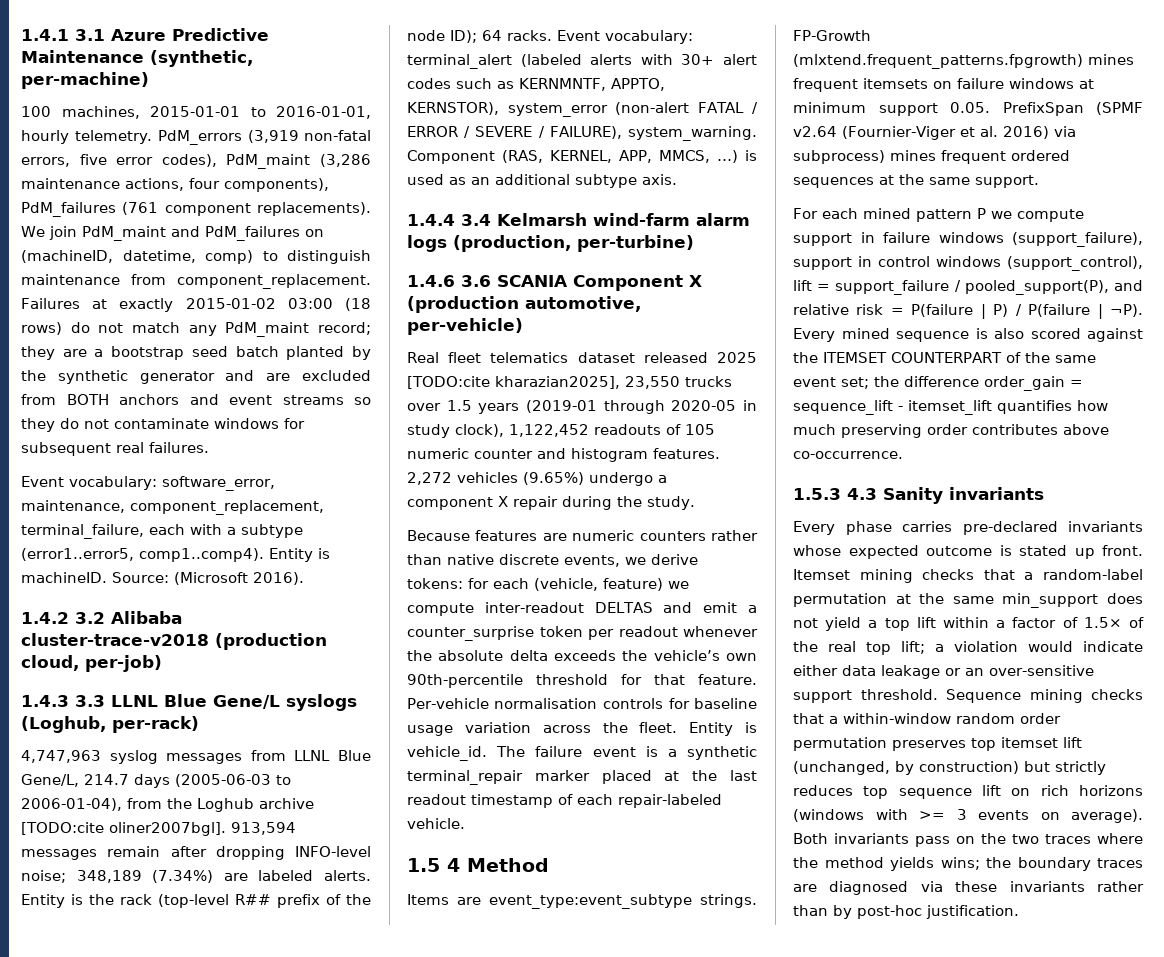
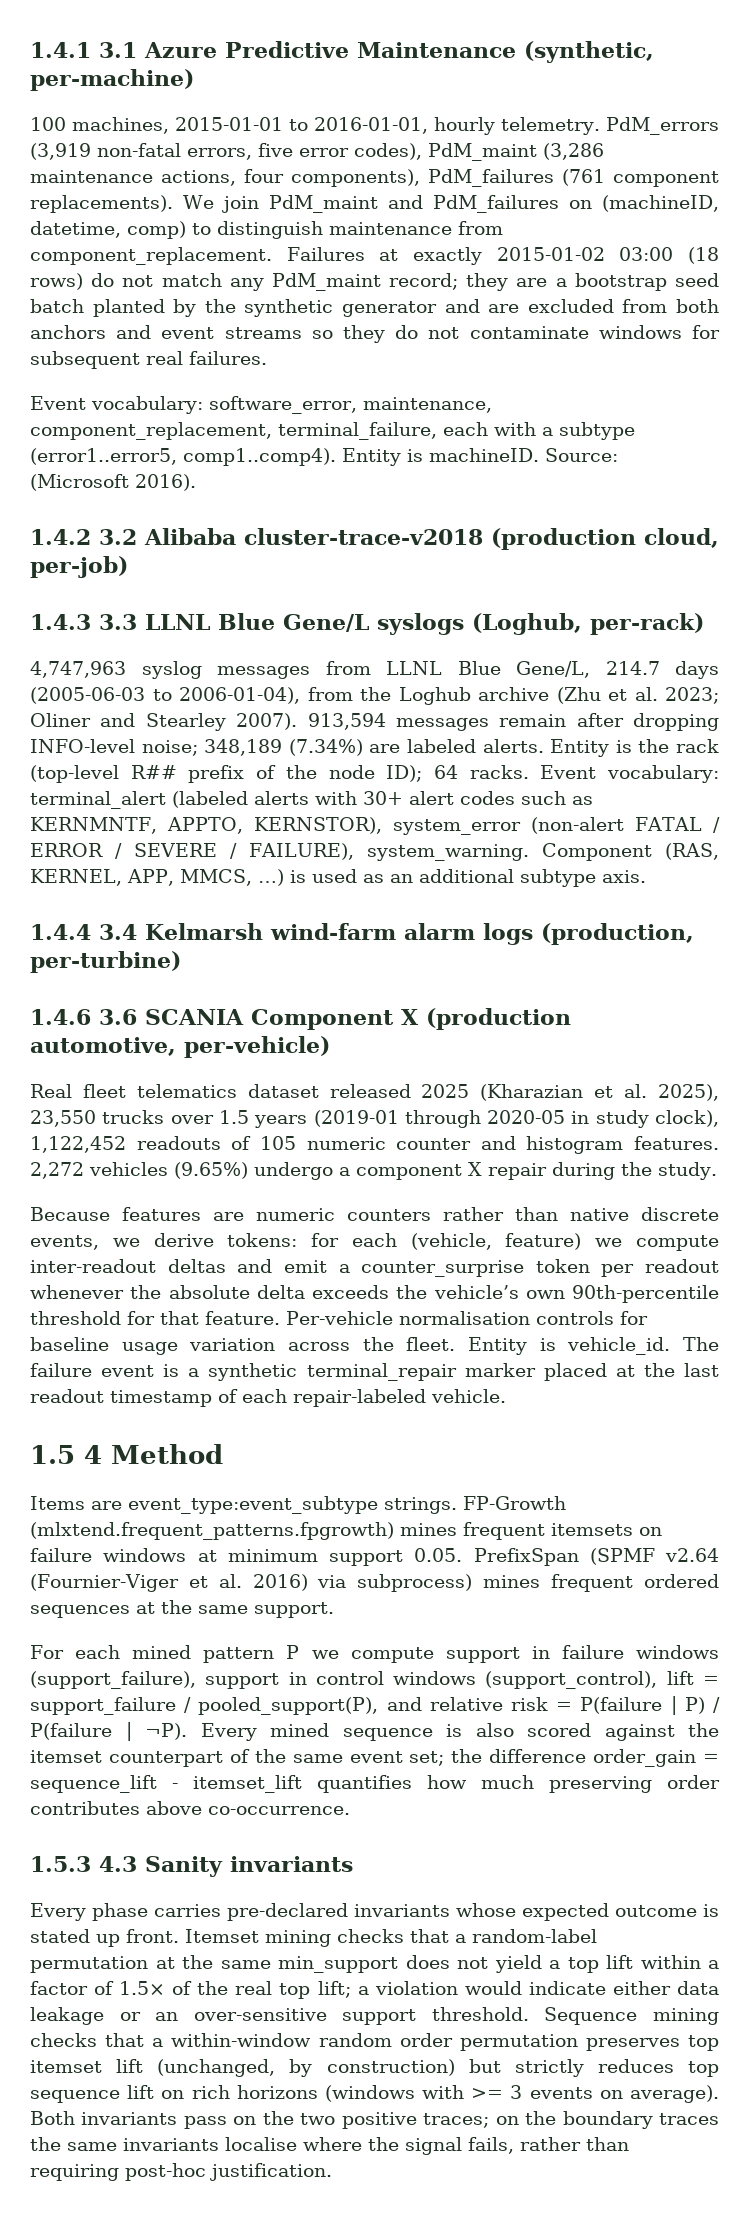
[66,394,109,405] BOTH -> [676,299,720,313] both
[21,822,226,836] [TODO:cite oliner2007bgl]. -> [556,687,719,704] [30,713,298,731] (Zhu et al. 2023; Oliner and Stearley 2007).
[407,376,620,389] [TODO:cite kharazian2025], -> [480,1084,720,1101] (Kharazian et al. 2025),
[594,602,653,613] DELTAS -> [167,1259,226,1273] deltas
[823,352,1002,363] ITEMSET COUNTERPART -> [30,1750,223,1767] itemset counterpart
[1045,833,1143,844] [793,857,1143,871] [793,881,1144,895] [793,905,852,919] traces where the method yields wins; the boundary traces are diagnosed via these invariants rather than by -> [341,2111,719,2129] [30,2137,629,2155] [30,2164,119,2181] positive traces; on the boundary traces the same invariants localise where the signal fails, rather than requiring

